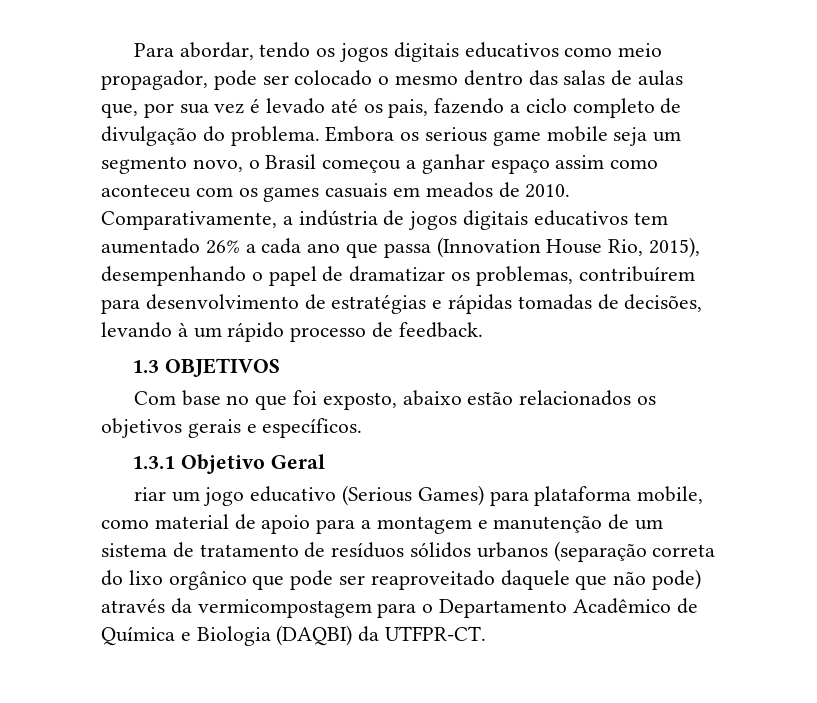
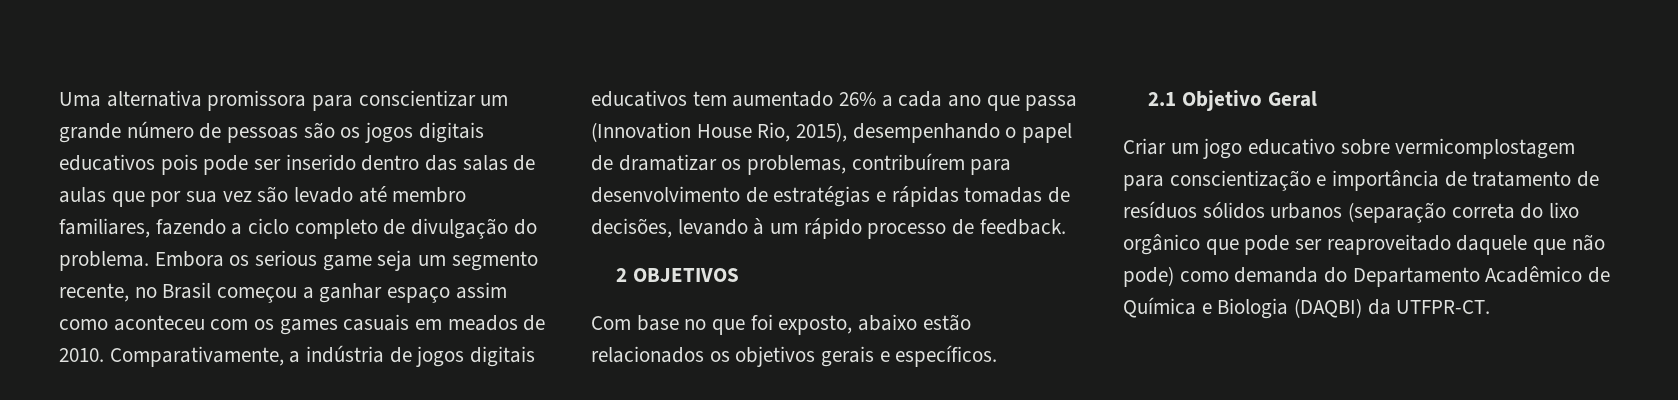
[133,42,663,62] [101,70,459,90] Para abordar, tendo os jogos digitais educativos como meio propagador, pode ser colocado o mesmo -> [59,90,509,111] [59,121,484,143] [59,154,356,175] Uma alternativa promissora para conscientizar um grande número de pessoas são os jogos digitais educativos pois pode ser inserido
[101,103,138,118] que, -> [111,191,145,207] que
[250,98,261,113] é -> [257,186,289,203] são
[363,99,429,118] os pais, -> [392,187,467,203] [59,218,150,238] membro familiares,
[546,126,608,142] mobile -> (372, 263) none
[192,159,260,172] novo, o -> [59,283,157,302] recente, no
[132,360,160,373] 1.3 -> [616,268,628,282] 2
[132,456,176,469] 1.3.1 -> [1148,92,1177,106] 2.1
[133,487,166,501] riar -> [1123,138,1166,155] Criar
[342,485,704,506] [101,514,664,534] [101,543,167,557] (Serious Games) para plataforma mobile, como material de apoio para a montagem e manutenção de um sistema -> [1340,138,1576,159] [1123,170,1440,191] sobre vermicomplostagem para conscientização e importância
[101,598,434,618] através da vermicompostagem para o -> [1179,267,1348,283] como demanda do

